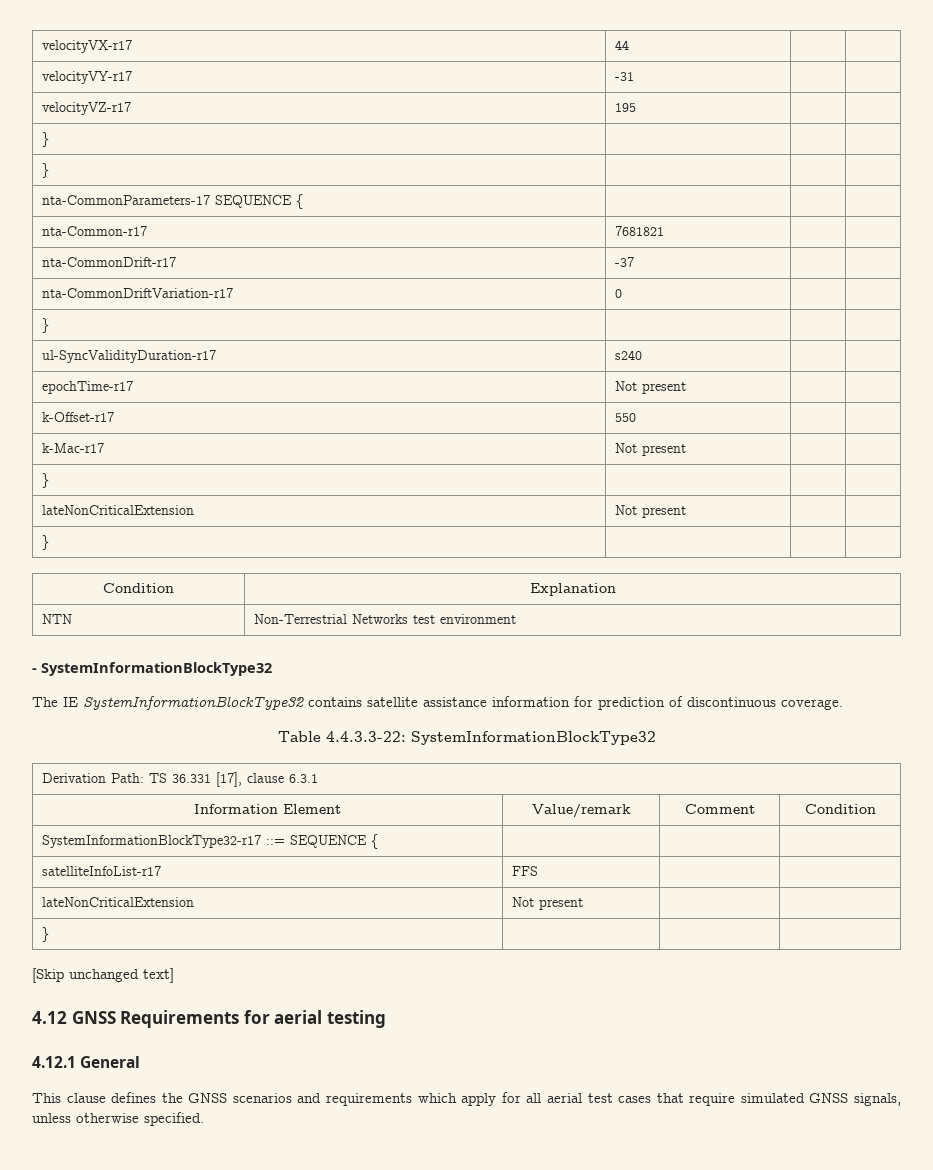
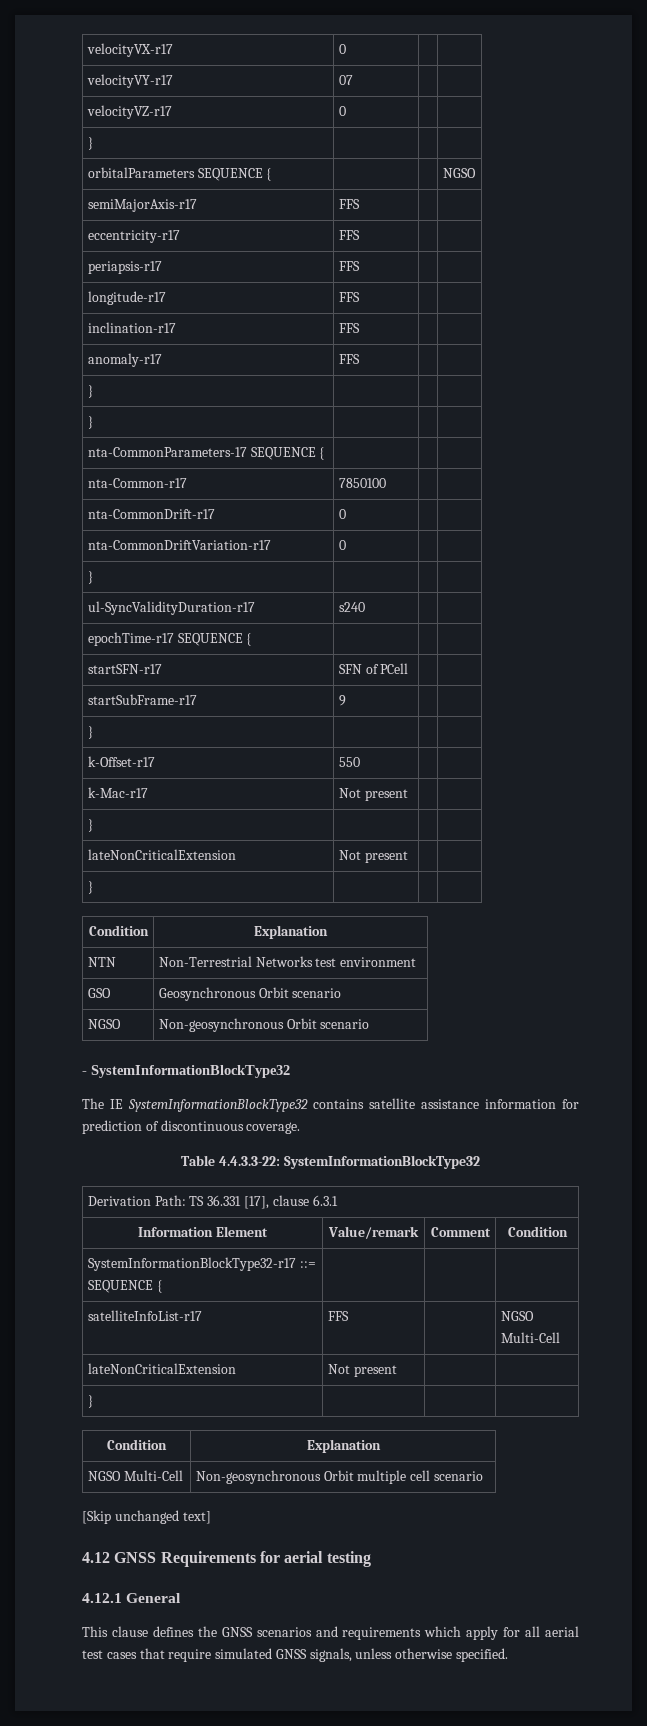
[614,40,629,50] 44 -> [338,44,346,54] 0
[614,72,634,81] -31 -> [338,75,353,85] 07
[614,103,636,112] 195 -> [338,106,346,116] [87,137,93,150] [87,167,272,181] [442,168,476,178] [87,199,197,212] [338,199,360,209] [87,230,180,243] [338,230,360,240] [87,261,162,274] [338,261,360,271] [87,291,166,305] [338,292,360,302] [87,322,176,333] [338,323,360,333] [87,353,162,367] [338,354,360,364] 0 | | // } | | | // orbitalParameters SEQUENCE { | | | NGSO // semiMajorAxis-r17 | FFS | | // eccentricity-r17 | FFS | | // periapsis-r17 | FFS | | // longitude-r17 | FFS | | // inclination-r17 | FFS | | // anomaly-r17 | FFS
[614,226,664,236] 7681821 -> [338,478,386,488] 7850100
[614,257,634,267] -37 -> [338,509,346,519] 0
[614,381,686,394] | Not present -> [177,633,252,646] [87,664,162,674] [338,663,409,674] [87,694,197,705] [338,695,346,706] [87,726,93,739] SEQUENCE { | | | // startSFN-r17 | SFN of PCell | | // startSubFrame-r17 | 9 | | // } |
(516, 619) none -> [87,988,111,998] [158,987,342,1001] [87,1019,121,1029] [158,1018,370,1032] // GSO | Geosynchronous Orbit scenario // NGSO | Non-geosynchronous Orbit scenario
[41,897,194,907] [511,897,583,910] [41,927,49,942] // lateNonCriticalExtension | Not present | | // } | | | -> [500,1311,534,1321] [500,1332,560,1343] [87,1363,236,1374] [327,1364,397,1377] [87,1395,93,1408] [107,1439,167,1450] [306,1439,381,1453] [87,1470,183,1481] [195,1470,484,1484] NGSO Multi-Cell // lateNonCriticalExtension | Not present | | // } | | | // Condition | Explanation // NGSO Multi-Cell | Non-geosynchronous Orbit multiple cell scenario

